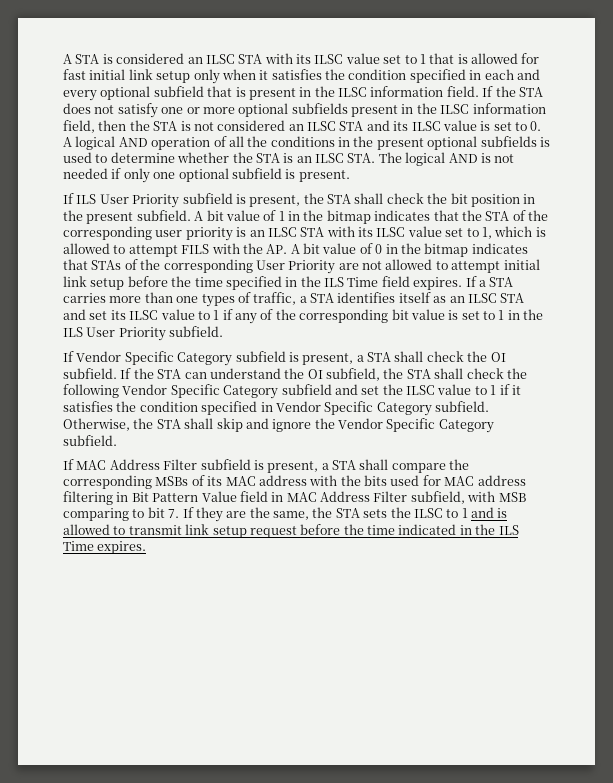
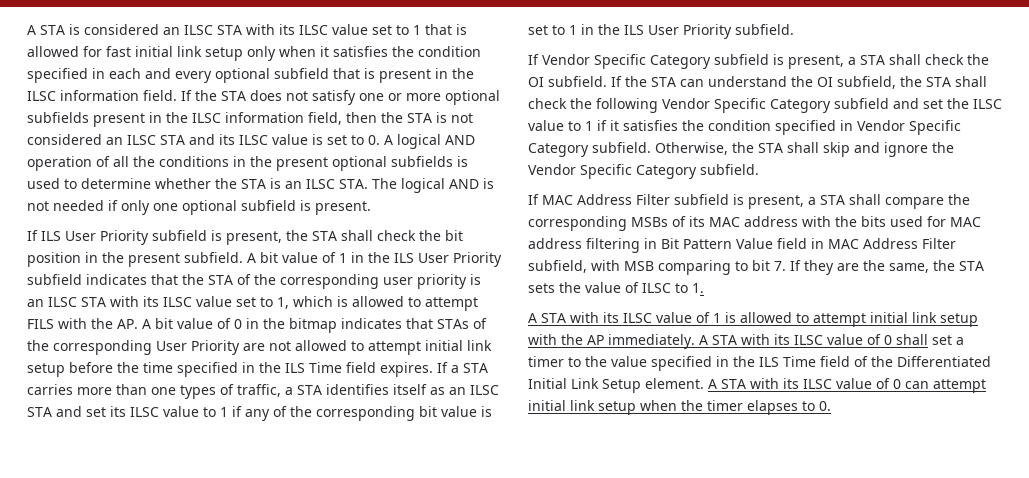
[326,210,371,224] bitmap -> [394,252,502,267] [27,274,82,285] ILS User Priority subfield
[413,507,508,518] [63,524,519,538] [63,541,147,554] ILSC to 1 and is allowed to transmit link setup request before the time indicated in the ILS Time expires. -> [585,282,704,293] [528,312,978,327] [528,334,964,349] [528,356,991,371] [528,378,986,393] [528,400,831,415] value of ILSC to 1. // A STA with its ILSC value of 1 is allowed to attempt initial link setup with the AP immediately. A STA with its ILSC value of 0 shall set a timer to the value specified in the ILS Time field of the Differentiated Initial Link Setup element. A STA with its ILSC value of 0 can attempt initial link setup when the timer elapses to 0.

